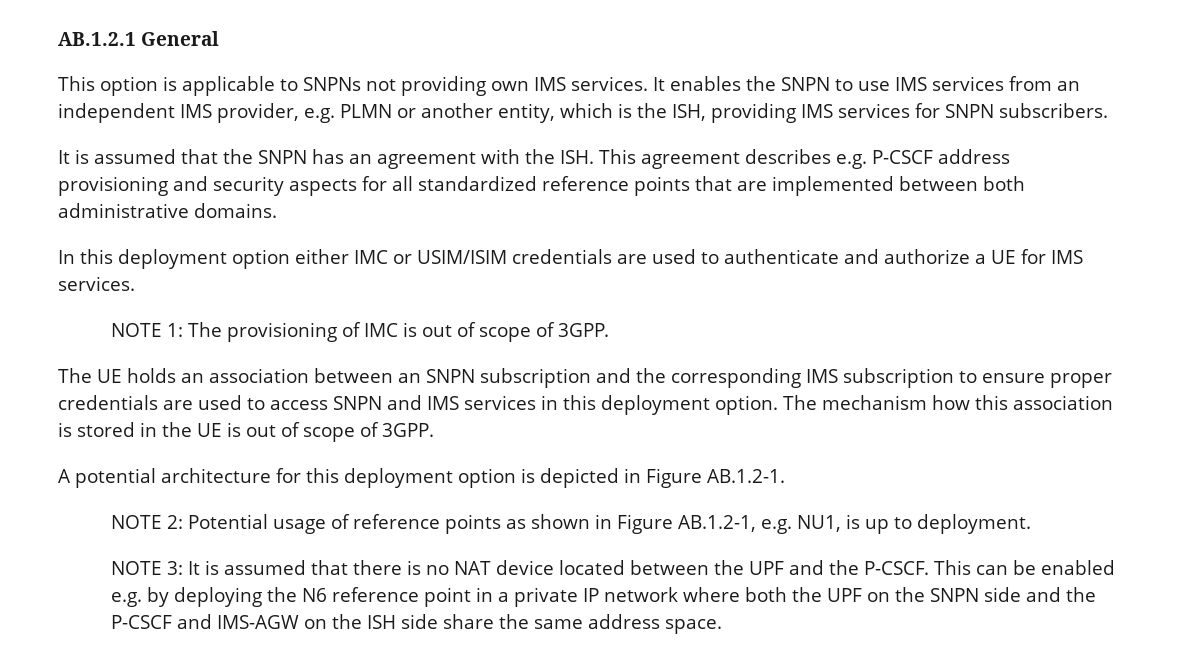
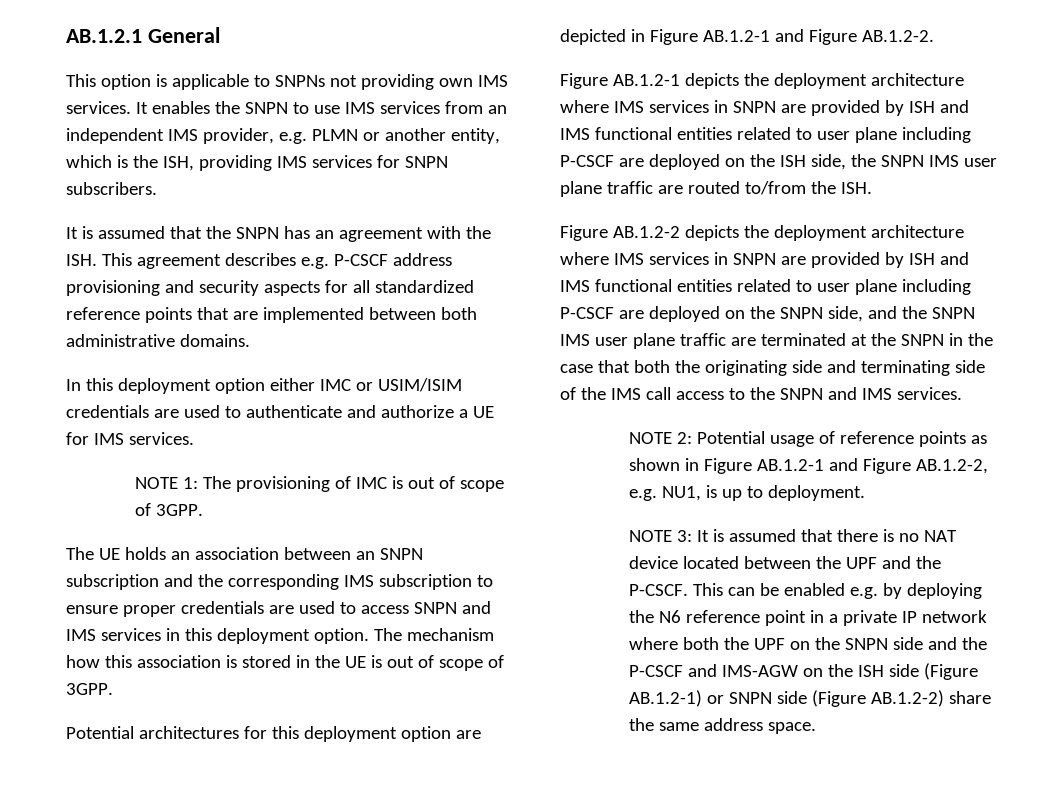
[58,468,271,488] A potential architecture -> [66,726,239,739] Potential architectures
[521,468,535,483] is -> [455,730,481,739] are
[707,469,785,483] AB.1.2-1. -> [702,29,934,45] [560,73,964,89] [560,100,969,116] [560,127,971,143] [560,154,997,170] [560,181,872,197] [560,225,964,241] [560,252,969,268] [560,279,971,295] [560,306,975,322] [560,333,993,349] [560,360,985,376] [560,387,962,400] AB.1.2-1 and Figure AB.1.2-2. // Figure AB.1.2-1 depicts the deployment architecture where IMS services in SNPN are provided by ISH and IMS functional entities related to user plane including P-CSCF are deployed on the ISH side, the SNPN IMS user plane traffic are routed to/from the ISH. // Figure AB.1.2-2 depicts the deployment architecture where IMS services in SNPN are provided by ISH and IMS functional entities related to user plane including P-CSCF are deployed on the SNPN side, and the SNPN IMS user plane traffic are terminated at the SNPN in the case that both the originating side and terminating side of the IMS call access to the SNPN and IMS services.
[677,515,756,532] AB.1.2-1, -> [757,458,989,474] AB.1.2-1 and Figure AB.1.2-2,
(438, 621) none -> [924,663,979,680] [629,690,945,707] (Figure AB.1.2-1) or SNPN side (Figure AB.1.2-2)

